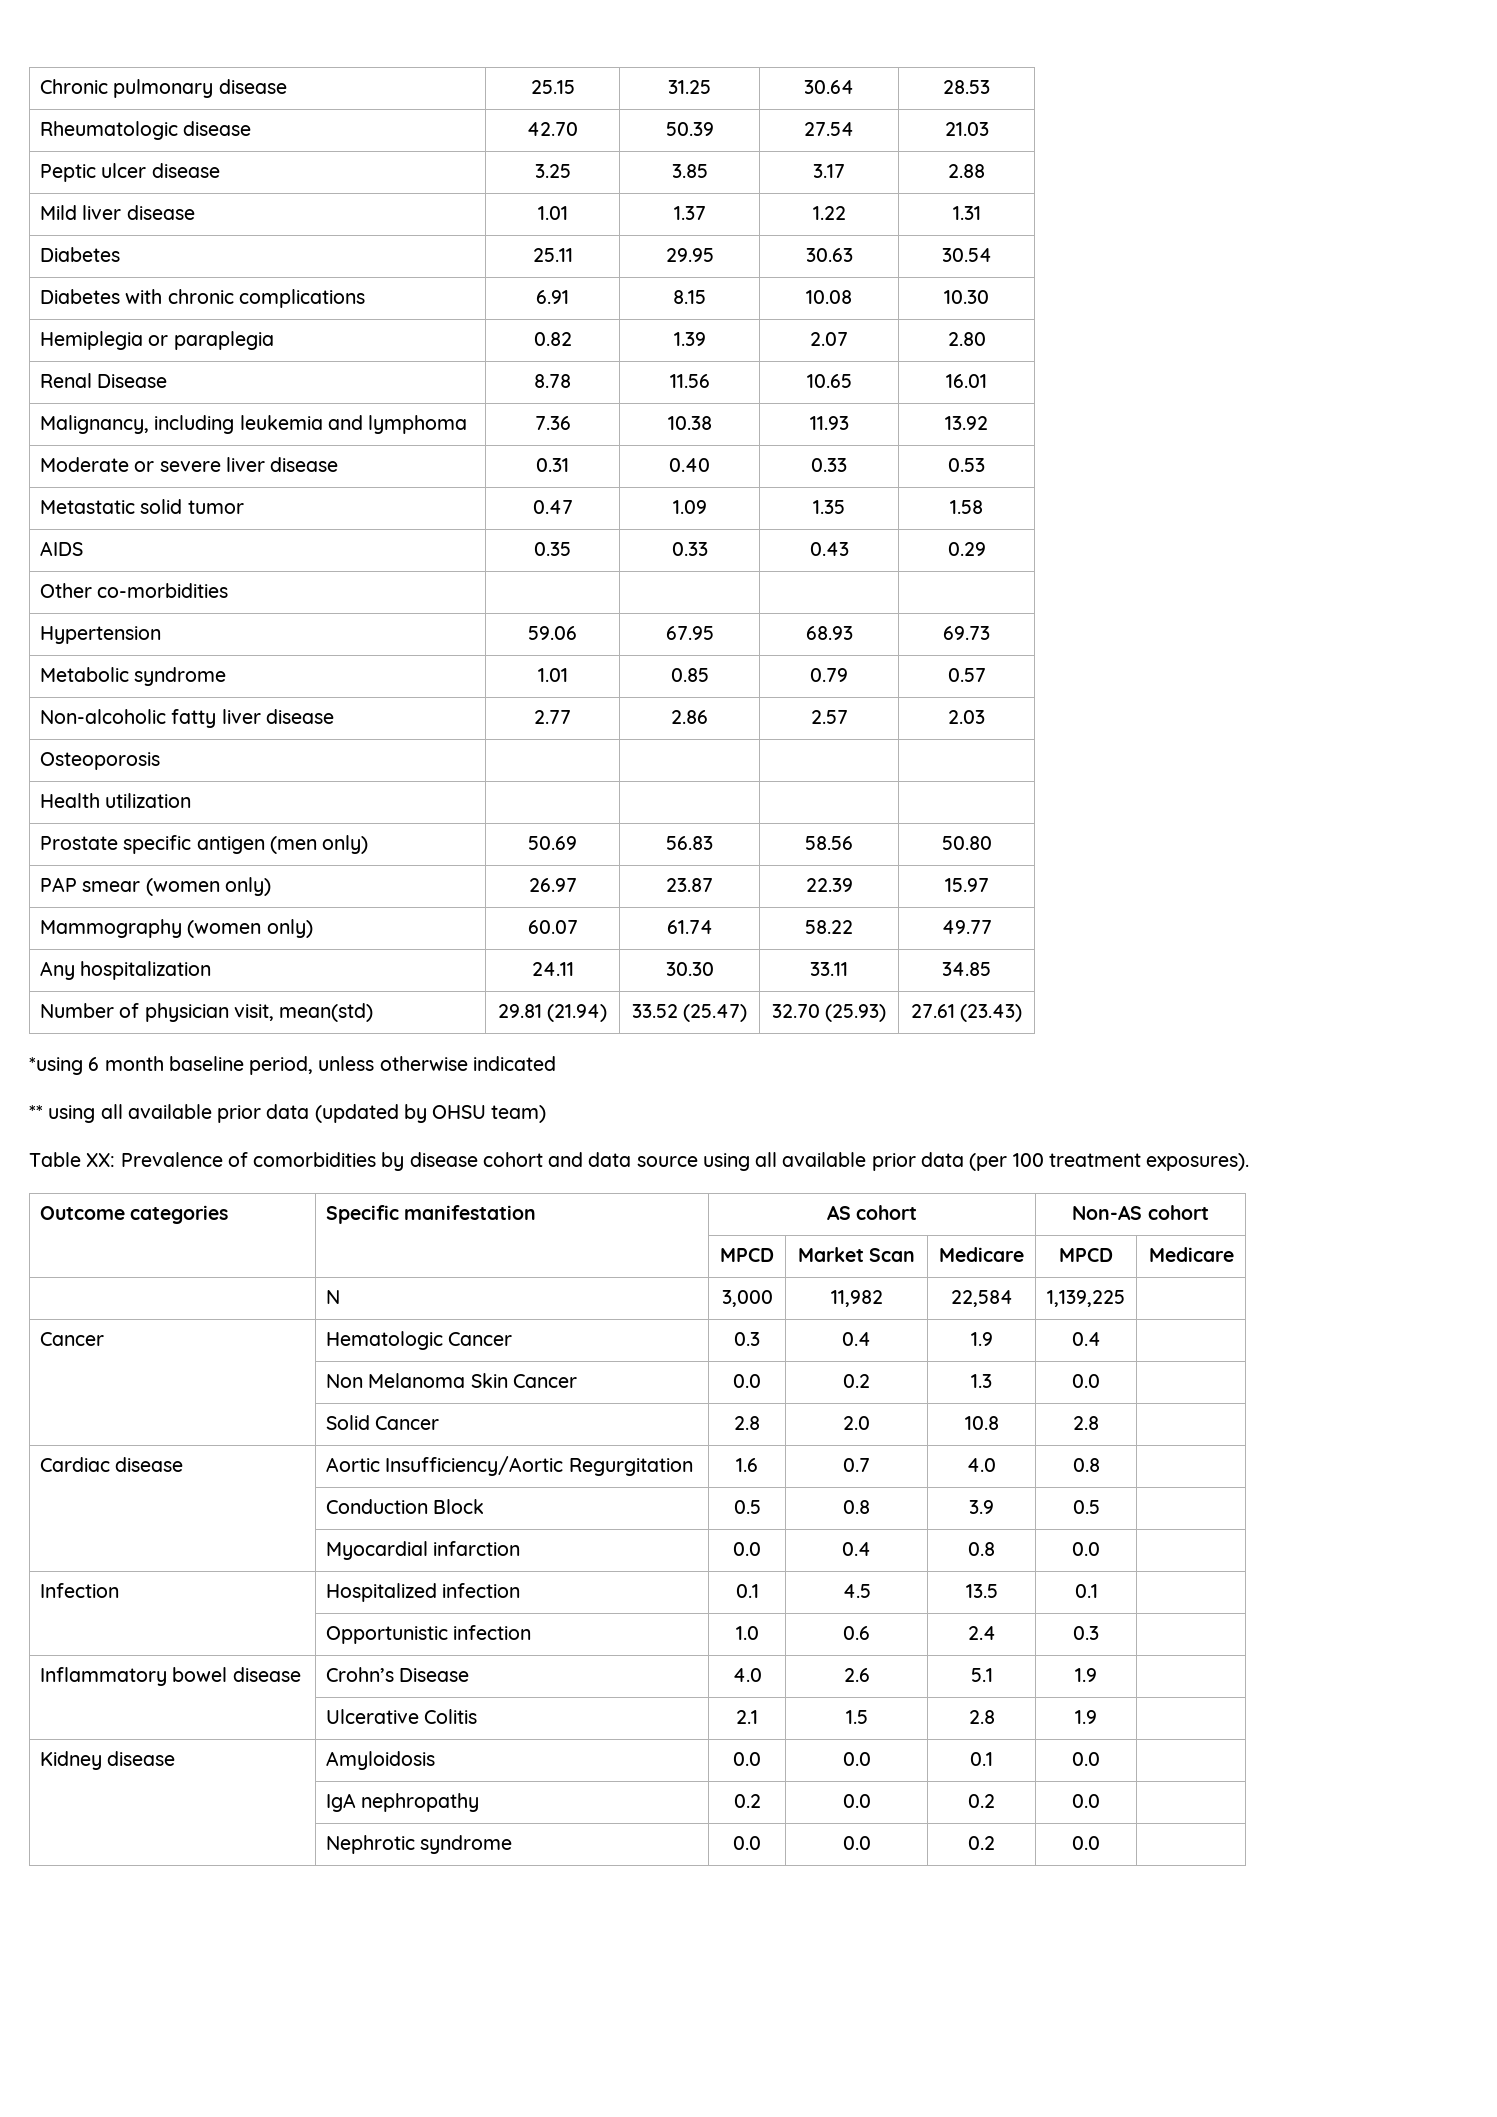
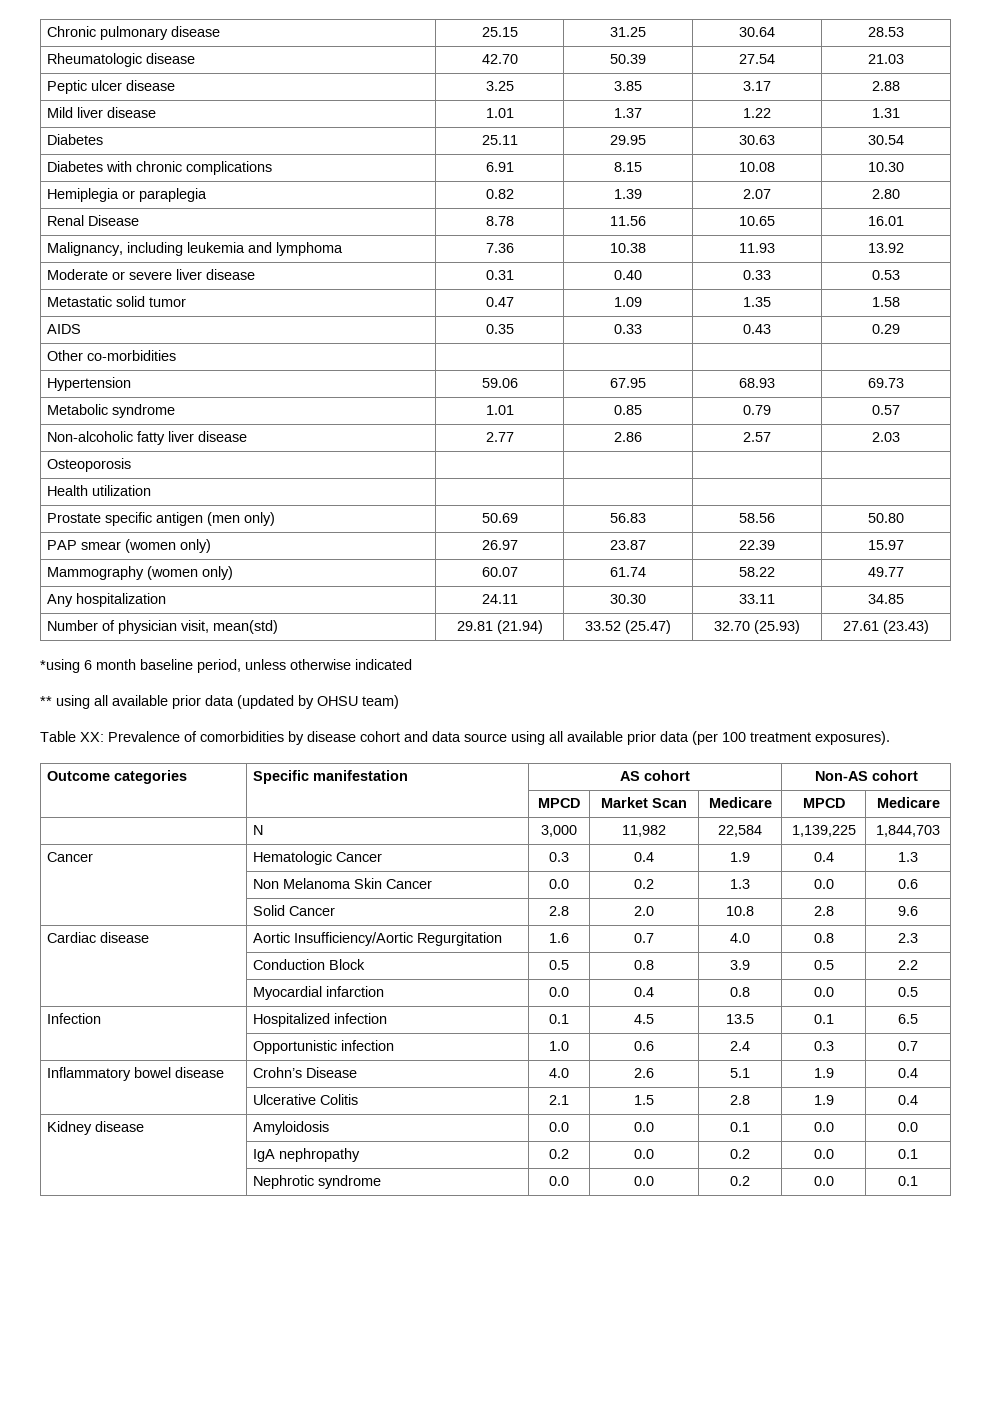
(1125, 1298) none -> [876,825,940,837] 1,844,703
(1101, 1339) none -> [898,852,918,862] 1.3
(1100, 1381) none -> [898,879,918,889] 0.6
(1099, 1423) none -> [898,906,918,916] 9.6
(1100, 1465) none -> [898,933,918,943] 2.3
(1100, 1507) none -> [898,960,918,970] 2.2
(1100, 1549) none -> [898,987,918,997] 0.5
(1098, 1591) none -> [898,1014,918,1024] 6.5
(1099, 1633) none -> [898,1041,918,1051] 0.7
(1097, 1675) none -> [898,1068,918,1078] 0.4
(1097, 1717) none -> [898,1095,918,1105] 0.4
(1100, 1759) none -> [898,1122,918,1132] 0.0
(1100, 1801) none -> [898,1149,918,1159] 0.1
(1100, 1843) none -> [898,1176,918,1186] 0.1

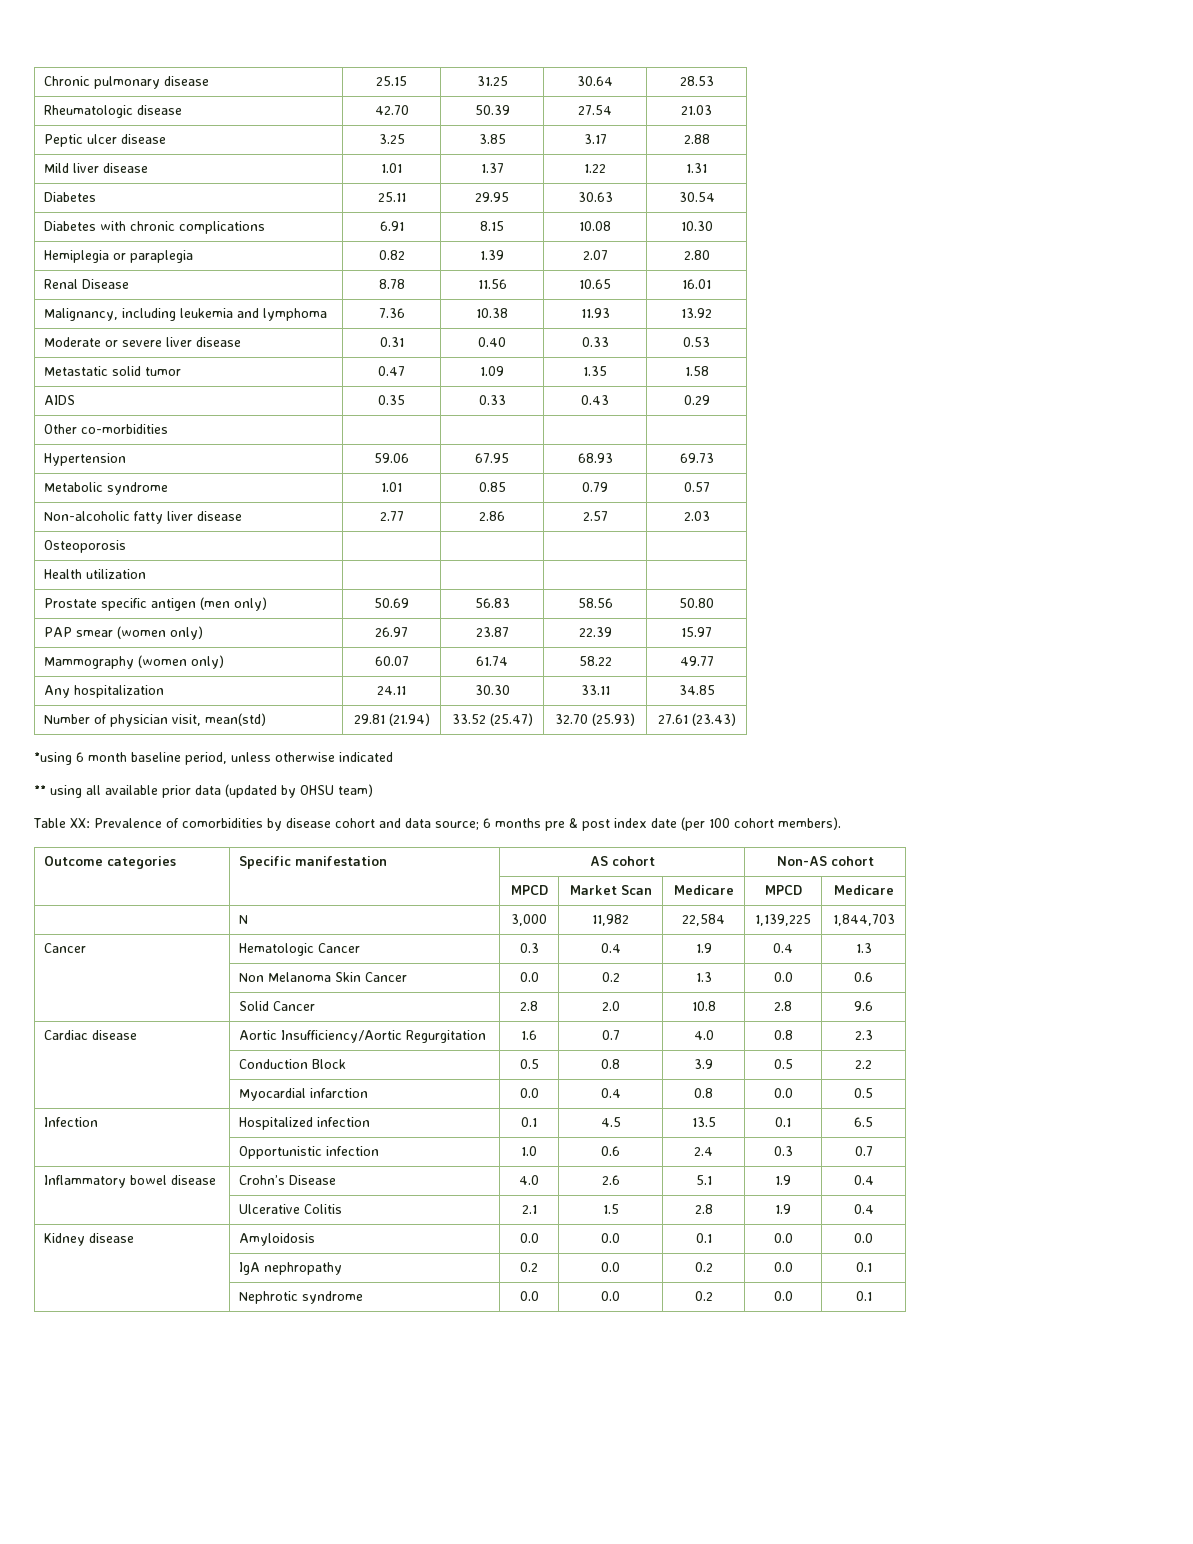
[464,731,890,745] source using all available prior data (per 100 treatment exposures). -> [435,817,841,831] source; 6 months pre & post index date (per 100 cohort members).

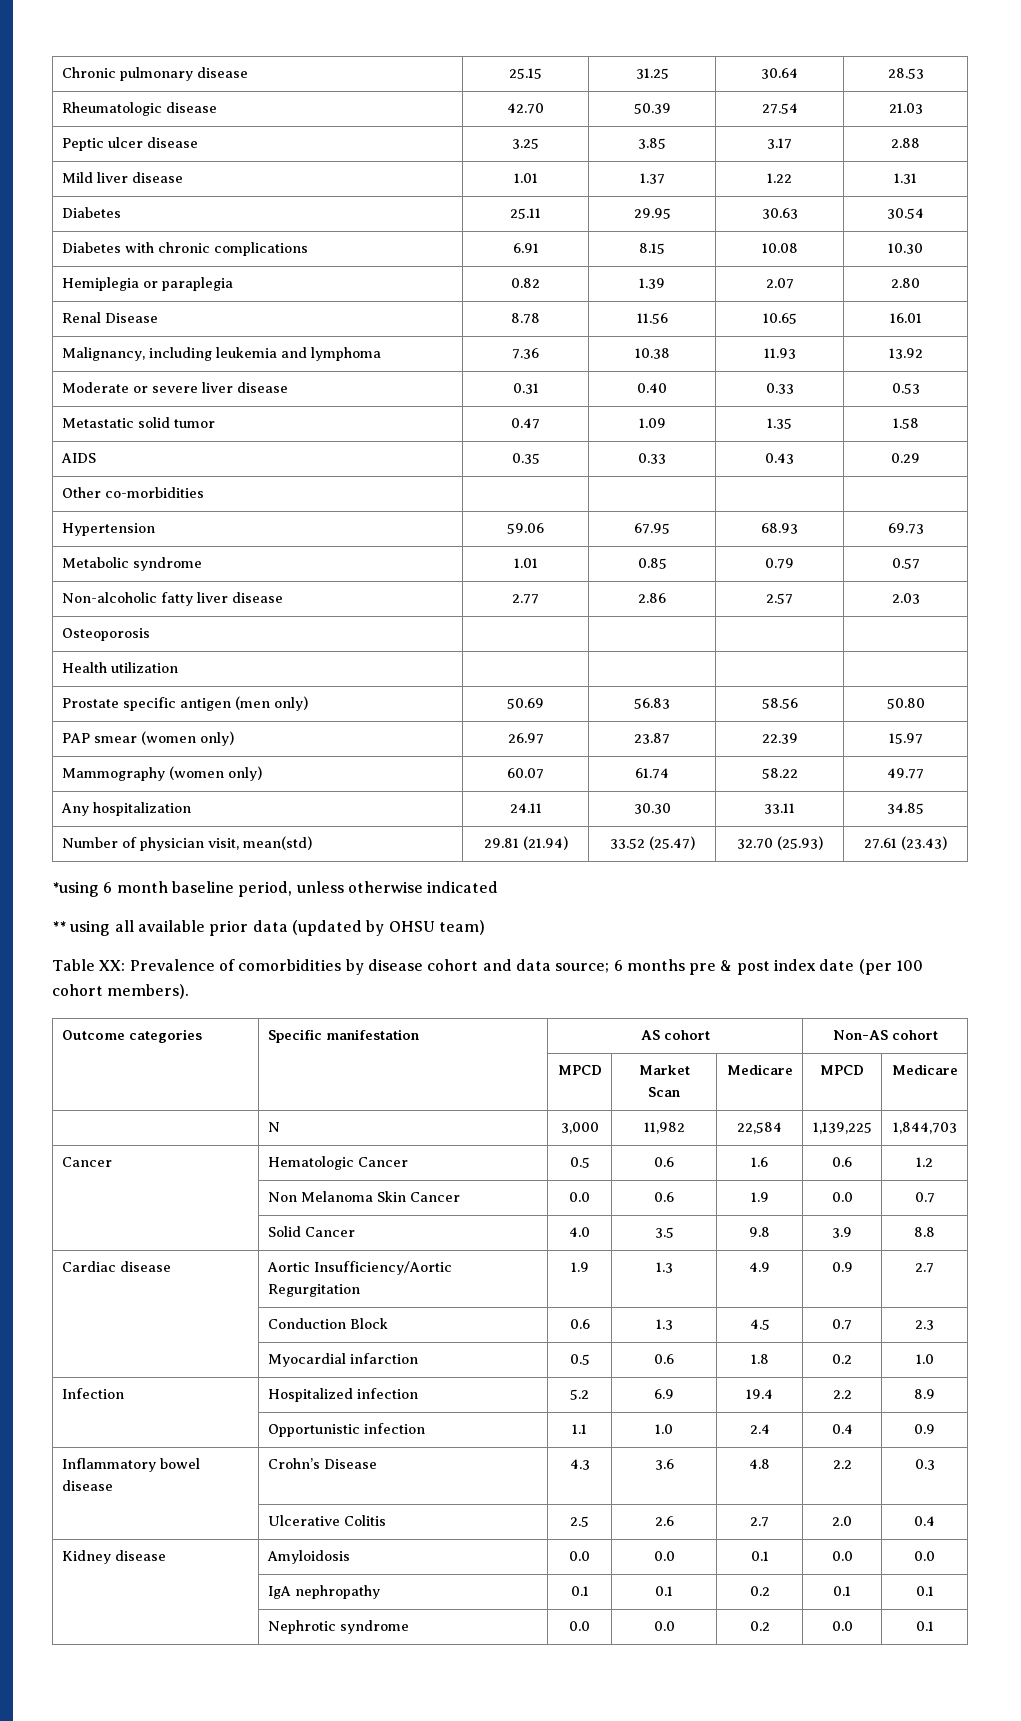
[519,943,539,953] [600,943,621,953] [695,943,712,953] [773,943,793,953] [855,943,872,953] 0.3 | 0.4 | 1.9 | 0.4 | 1.3 -> [569,1157,590,1168] [654,1157,674,1167] [751,1157,768,1167] [832,1157,852,1167] [916,1157,933,1167] 0.5 | 0.6 | 1.6 | 0.6 | 1.2
[601,972,620,982] [695,972,712,982] [773,972,793,982] [854,972,873,982] 0.2 | 1.3 | 0.0 | 0.6 -> [654,1192,674,1202] [750,1192,769,1202] [831,1192,853,1202] [914,1192,935,1203] 0.6 | 1.9 | 0.0 | 0.7
[520,1001,538,1011] [601,1001,620,1011] [691,1001,716,1011] [774,1001,792,1011] [854,1001,873,1011] 2.8 | 2.0 | 10.8 | 2.8 | 9.6 -> [569,1227,590,1237] [654,1227,674,1238] [749,1227,770,1237] [832,1227,852,1238] [914,1227,935,1237] 4.0 | 3.5 | 9.8 | 3.9 | 8.8
[521,1030,537,1040] [601,1030,620,1040] [693,1030,714,1040] [773,1030,793,1040] [854,1030,873,1040] [239,1059,347,1069] [519,1059,539,1069] [601,1059,620,1069] [694,1059,713,1069] [773,1059,793,1069] [855,1060,872,1069] [239,1088,369,1101] [519,1088,539,1098] [600,1088,621,1098] [694,1088,713,1098] [773,1088,793,1098] [854,1088,873,1098] [44,1117,99,1127] [239,1117,371,1130] [521,1117,537,1127] [600,1117,621,1127] [691,1117,716,1127] [775,1117,791,1127] [854,1117,873,1127] 1.6 | 0.7 | 4.0 | 0.8 | 2.3 // | Conduction Block | 0.5 | 0.8 | 3.9 | 0.5 | 2.2 // | Myocardial infarction | 0.0 | 0.4 | 0.8 | 0.0 | 0.5 // Infection | Hospitalized infection | 0.1 | 4.5 | 13.5 | 0.1 | 6.5 -> [570,1262,589,1272] [655,1262,673,1273] [749,1262,770,1272] [831,1262,853,1272] [915,1263,934,1273] [267,1318,388,1329] [569,1319,590,1329] [655,1319,673,1330] [749,1319,770,1330] [832,1319,852,1330] [915,1320,934,1330] [267,1353,418,1367] [569,1354,590,1365] [654,1354,674,1364] [750,1354,769,1364] [832,1354,852,1364] [915,1354,934,1364] [61,1388,124,1399] [267,1388,418,1402] [570,1389,589,1400] [654,1389,674,1399] [746,1389,773,1399] [832,1390,852,1399] [914,1389,935,1399] 1.9 | 1.3 | 4.9 | 0.9 | 2.7 // | Conduction Block | 0.6 | 1.3 | 4.5 | 0.7 | 2.3 // | Myocardial infarction | 0.5 | 0.6 | 1.8 | 0.2 | 1.0 // Infection | Hospitalized infection | 5.2 | 6.9 | 19.4 | 2.2 | 8.9
[521,1146,537,1156] [601,1146,620,1156] | 1.0 | 0.6 -> [572,1424,587,1434] [655,1424,673,1434] | 1.1 | 1.0
[773,1146,793,1156] [854,1146,873,1156] 0.3 | 0.7 -> [831,1424,853,1434] [914,1424,935,1434] 0.4 | 0.9
[519,1175,539,1185] [601,1175,620,1185] [695,1175,712,1185] [775,1175,791,1185] [853,1175,874,1185] [239,1204,343,1214] [521,1205,537,1214] [602,1204,619,1214] [694,1204,713,1214] [775,1204,791,1214] 4.0 | 2.6 | 5.1 | 1.9 | 0.4 // | Ulcerative Colitis | 2.1 | 1.5 | 2.8 | 1.9 -> [569,1459,590,1470] [654,1459,674,1470] [749,1459,770,1469] [832,1460,852,1469] [914,1459,935,1470] [267,1515,386,1526] [570,1516,589,1527] [654,1516,674,1526] [750,1517,769,1527] [832,1516,852,1526] 4.3 | 3.6 | 4.8 | 2.2 | 0.3 // | Ulcerative Colitis | 2.5 | 2.6 | 2.7 | 2.0
[520,1262,538,1272] [601,1262,620,1272] [694,1262,713,1272] [773,1262,793,1272] 0.2 | 0.0 | 0.2 | 0.0 -> [570,1586,589,1596] [655,1586,673,1596] [749,1586,770,1596] [833,1586,851,1596] 0.1 | 0.1 | 0.2 | 0.1

